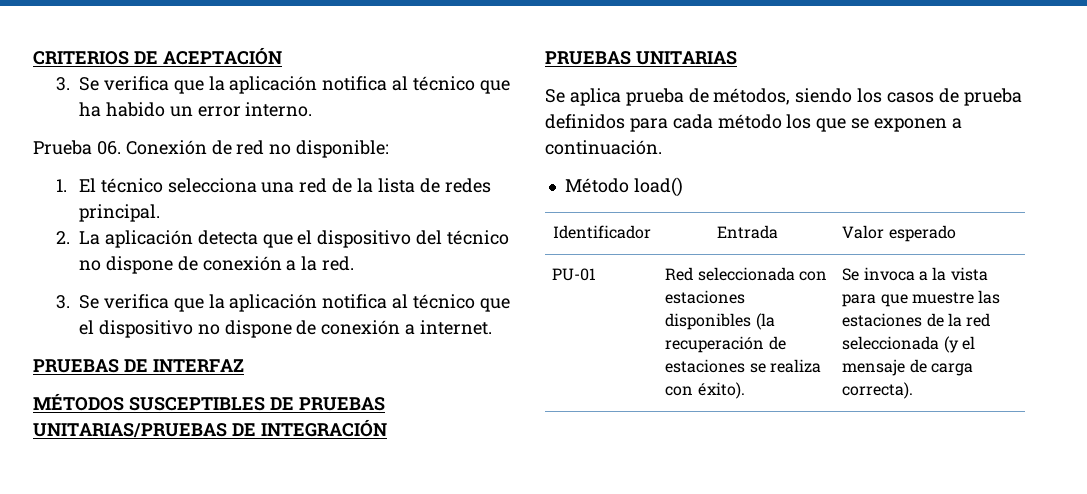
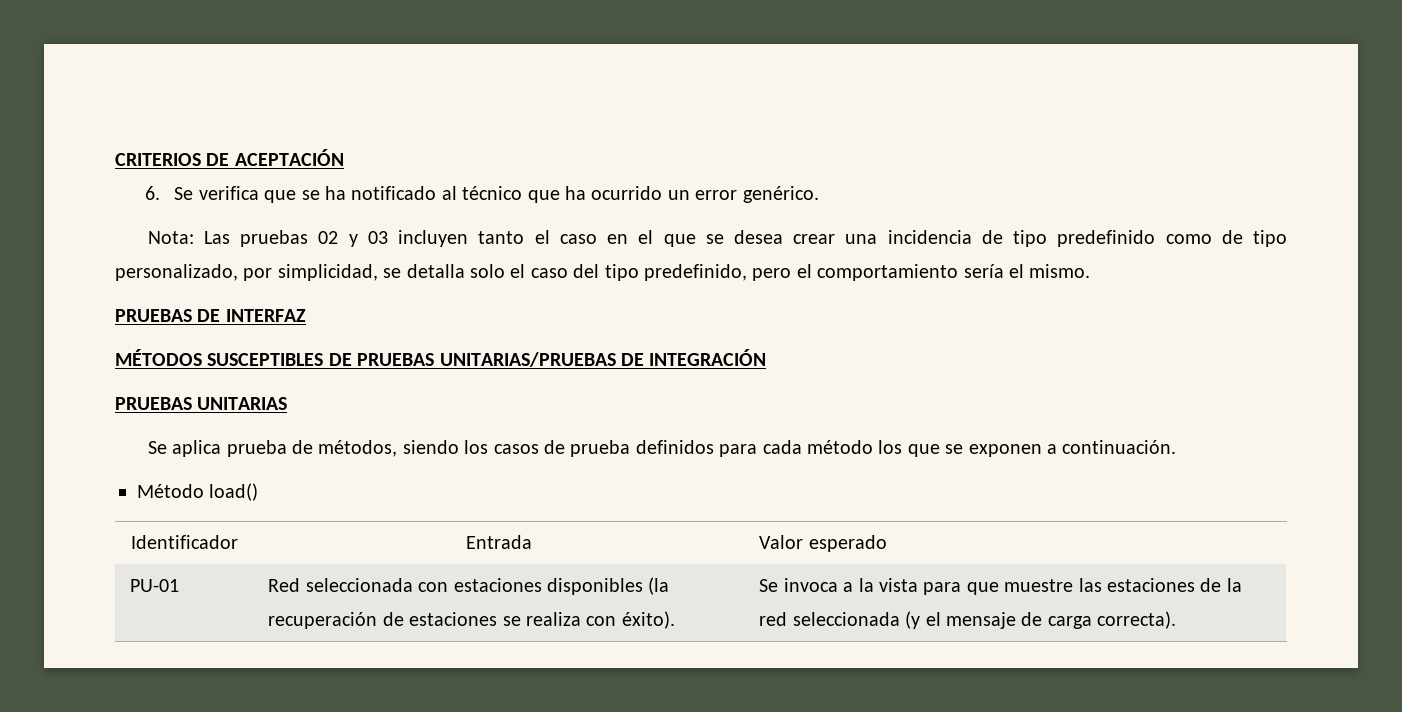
[55,76,388,94] 3. Se verifica que la aplicación notifica -> [144,186,437,203] 6. Se verifica que se ha notificado
[105,102,165,117] habido -> [591,186,663,200] ocurrido
[245,102,313,117] [33,140,390,158] [55,178,491,193] [78,204,160,222] [55,230,509,248] [78,256,355,274] [55,294,510,312] [78,320,492,338] interno. // Prueba 06. Conexión de red no disponible: // 1. El técnico selecciona una red de la lista de redes principal. // 2. La aplicación detecta que el dispositivo del técnico no dispone de conexión a la red. // 3. Se verifica que la aplicación notifica al técnico que el dispositivo no dispone de conexión a internet. -> [742,186,819,203] [147,230,1287,247] [115,264,1091,281] genérico. // Nota: Las pruebas 02 y 03 incluyen tanto el caso en el que se desea crear una incidencia de tipo predefinido como de tipo personalizado, por simplicidad, se detalla solo el caso del tipo predefinido, pero el comportamiento sería el mismo.

